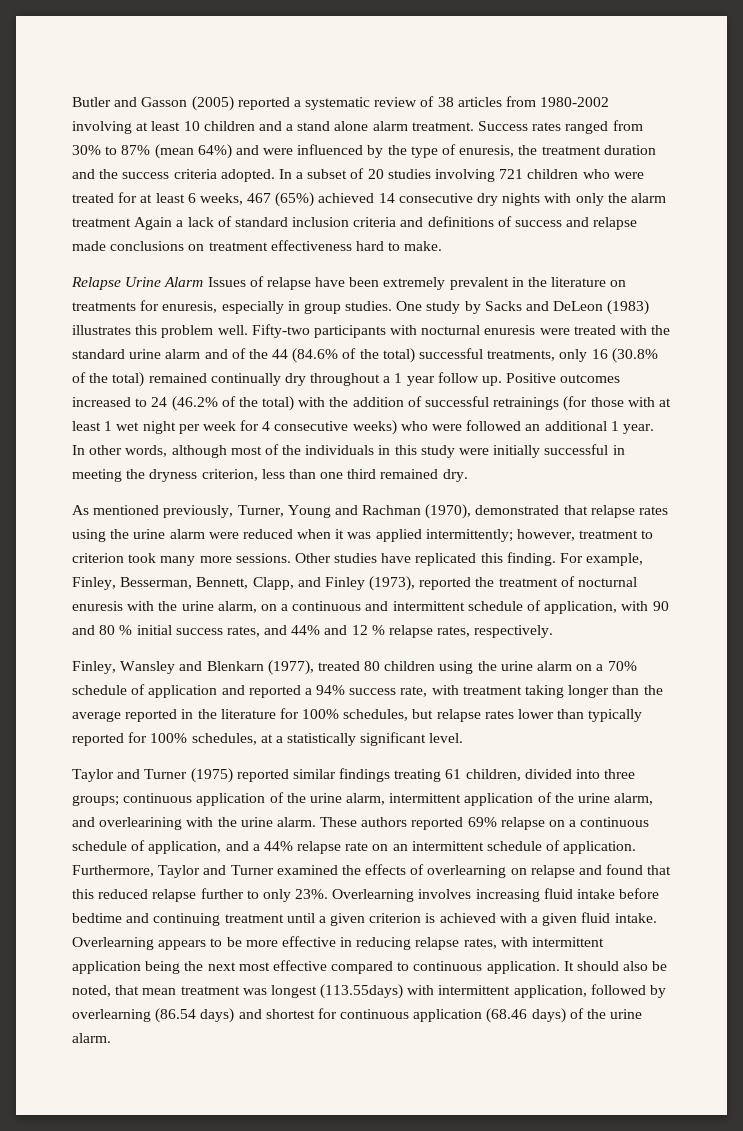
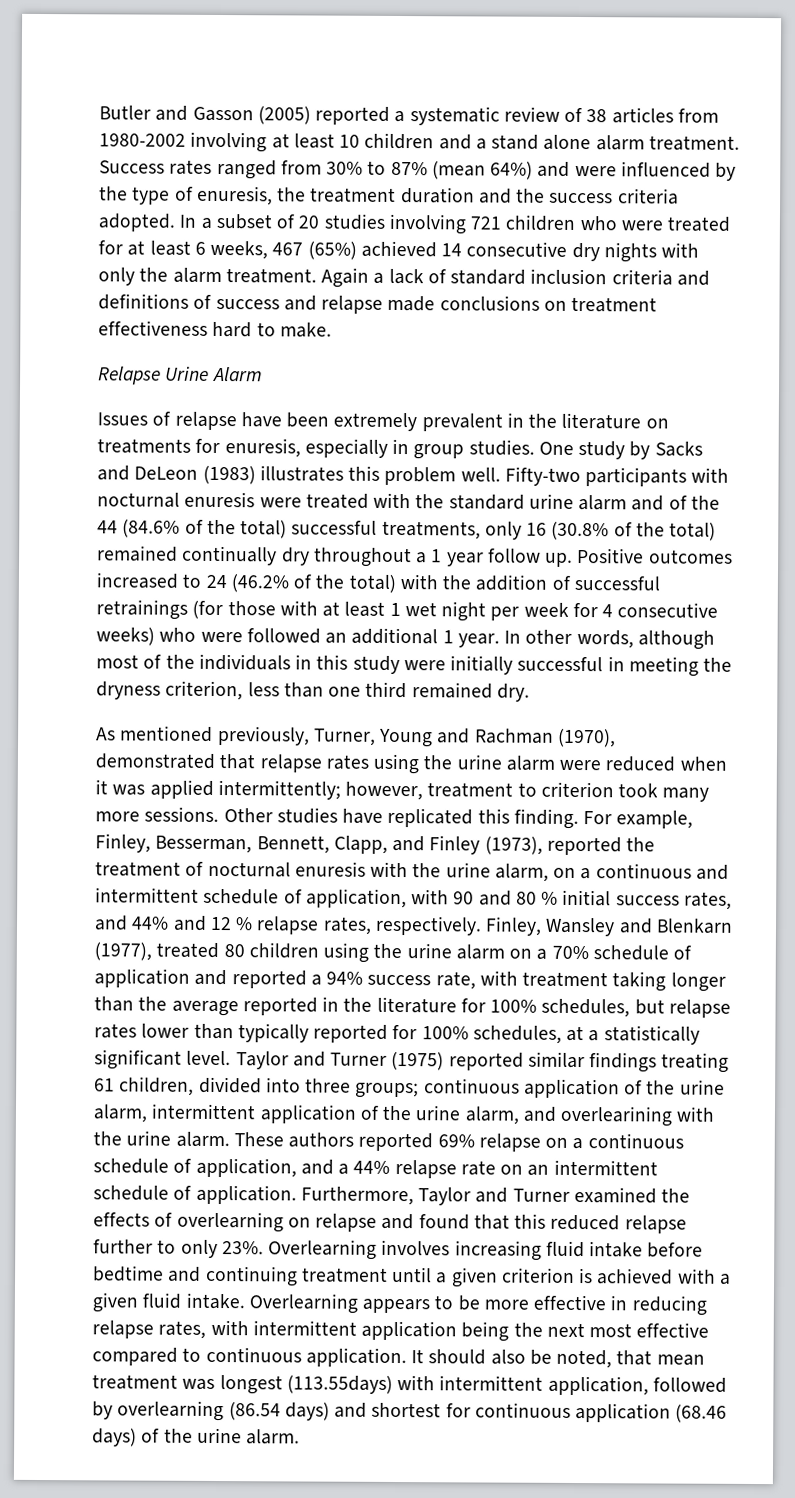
[72,218,131,227] treatment -> [225,268,317,284] treatment.
(204, 282) none -> (263, 374) //
(554, 631) // -> (482, 925) none
(464, 738) // -> (232, 1058) none

